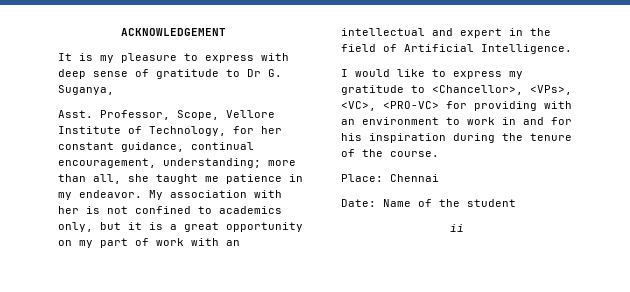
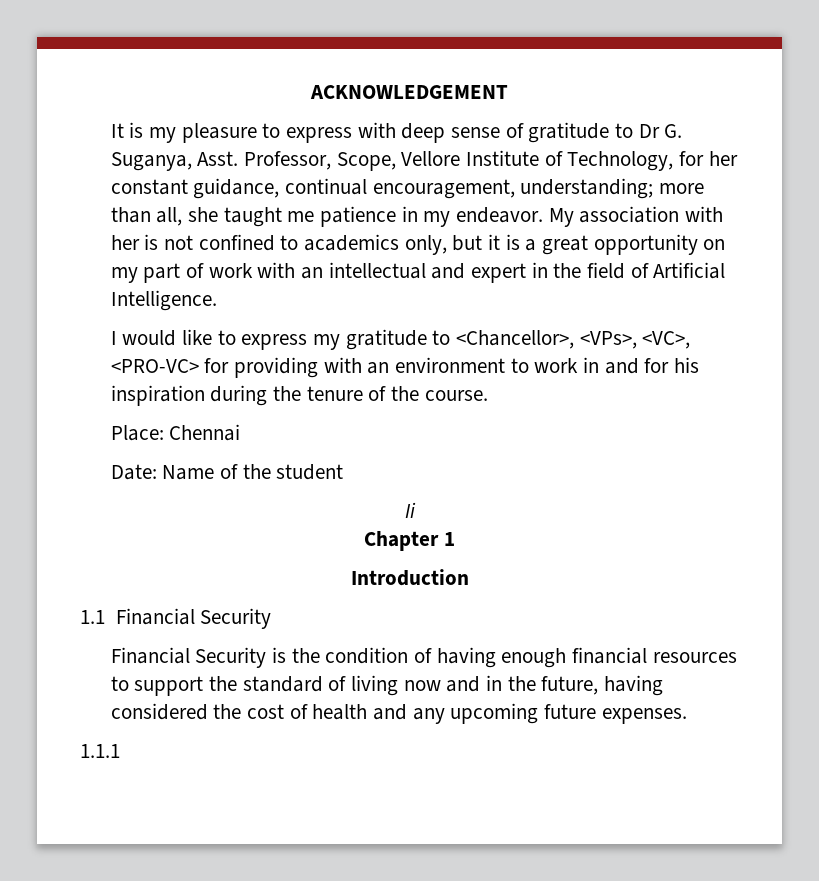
(114, 90) // -> (192, 161) none
[449,224,464,232] ii -> [404,502,416,518] [364,531,455,551] [350,569,469,586] [80,608,272,629] [110,647,737,668] [110,675,663,696] [110,703,687,724] [80,744,120,758] Ii // Chapter 1 // Introduction // 1.1 Financial Security // Financial Security is the condition of having enough financial resources to support the standard of living now and in the future, having considered the cost of health and any upcoming future expenses. // 1.1.1

